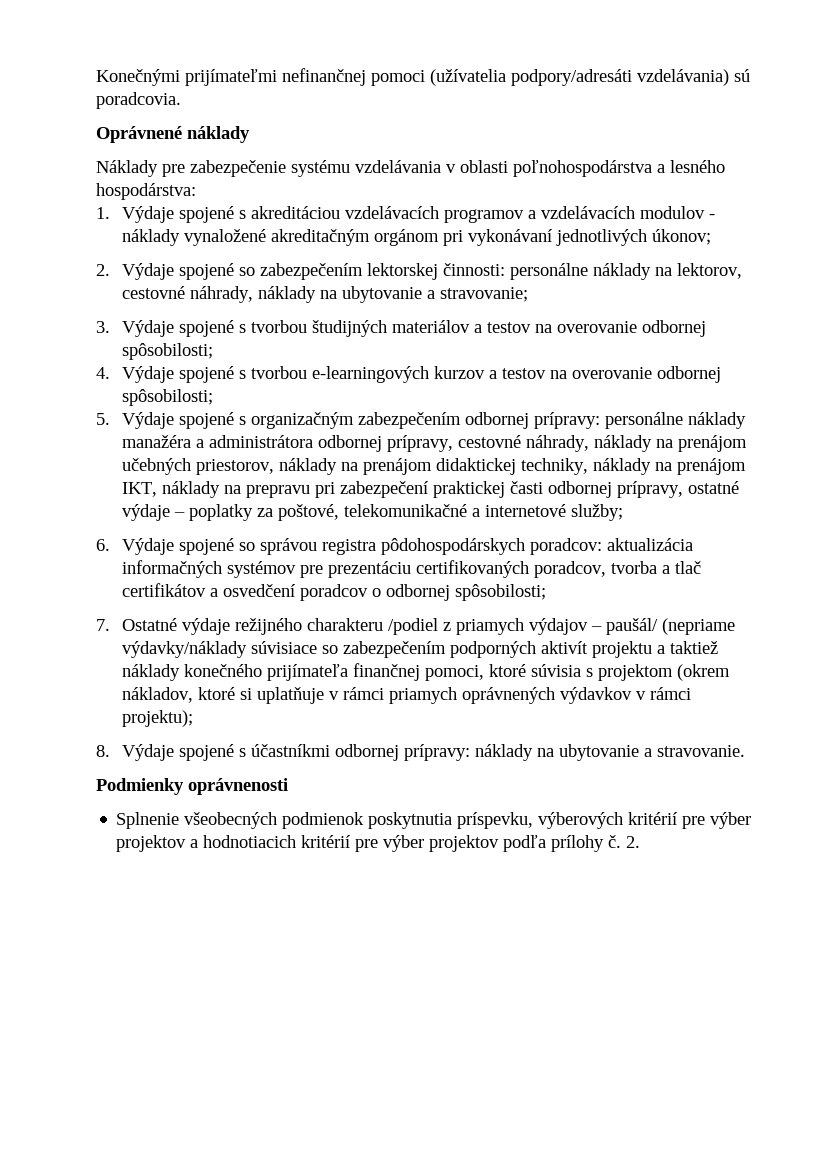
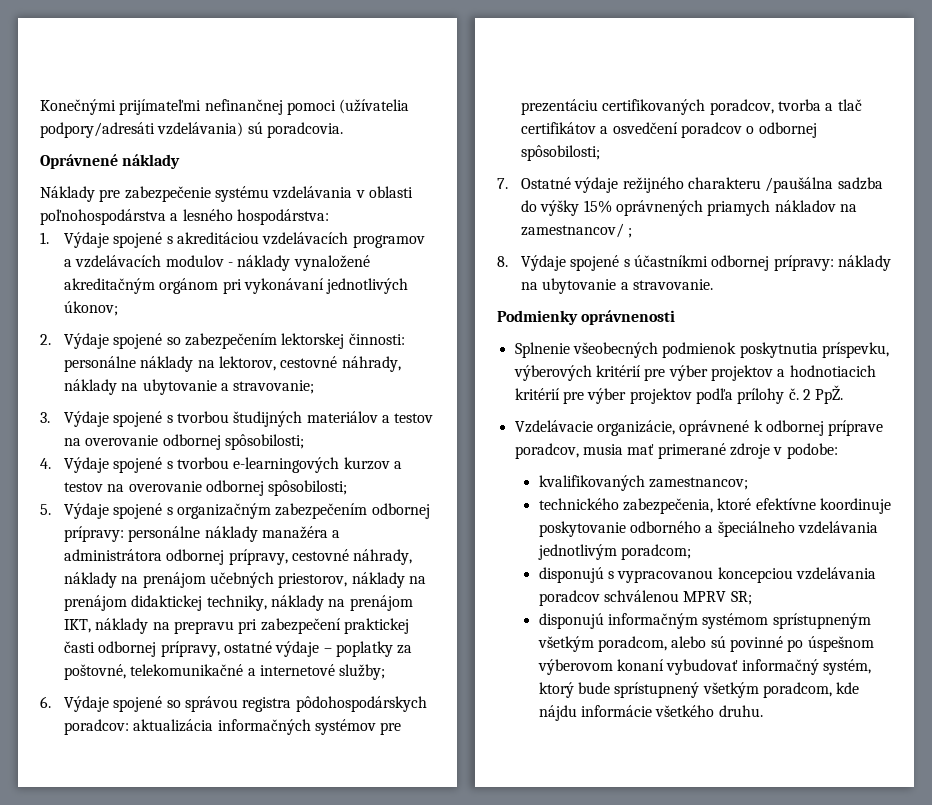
[278,504,340,521] poštové, -> [64,664,127,680] poštovné,
[388,618,736,635] [122,641,719,658] [122,663,731,681] [122,687,692,704] [122,710,194,727] /podiel z priamych výdajov – paušál/ (nepriame výdavky/náklady súvisiace so zabezpečením podporných aktivít projektu a taktiež náklady konečného prijímateľa finančnej pomoci, ktoré súvisia s projektom (okrem nákladov, ktoré si uplatňuje v rámci priamych oprávnených výdavkov v rámci projektu); -> [765,177,883,193] [521,200,858,216] [521,223,633,238] /paušálna sadzba do výšky 15% oprávnených priamych nákladov na zamestnancov/ ;
[626,836,641,848] 2. -> [802,385,844,404] [514,420,884,436] [514,443,838,459] [538,475,749,491] [538,498,891,514] [538,521,878,537] [537,544,692,560] [538,567,876,583] [538,590,752,606] [538,613,871,629] [537,636,874,652] [537,659,871,675] [538,682,860,698] [538,705,763,721] 2 PpŽ. // Vzdelávacie organizácie, oprávnené k odbornej príprave poradcov, musia mať primerané zdroje v podobe: // kvalifikovaných zamestnancov; // technického zabezpečenia, ktoré efektívne koordinuje poskytovanie odborného a špeciálneho vzdelávania jednotlivým poradcom; // disponujú s vypracovanou koncepciou vzdelávania poradcov schválenou MPRV SR; // disponujú informačným systémom sprístupneným všetkým poradcom, alebo sú povinné po úspešnom výberovom konaní vybudovať informačný systém, ktorý bude sprístupnený všetkým poradcom, kde nájdu informácie všetkého druhu.

